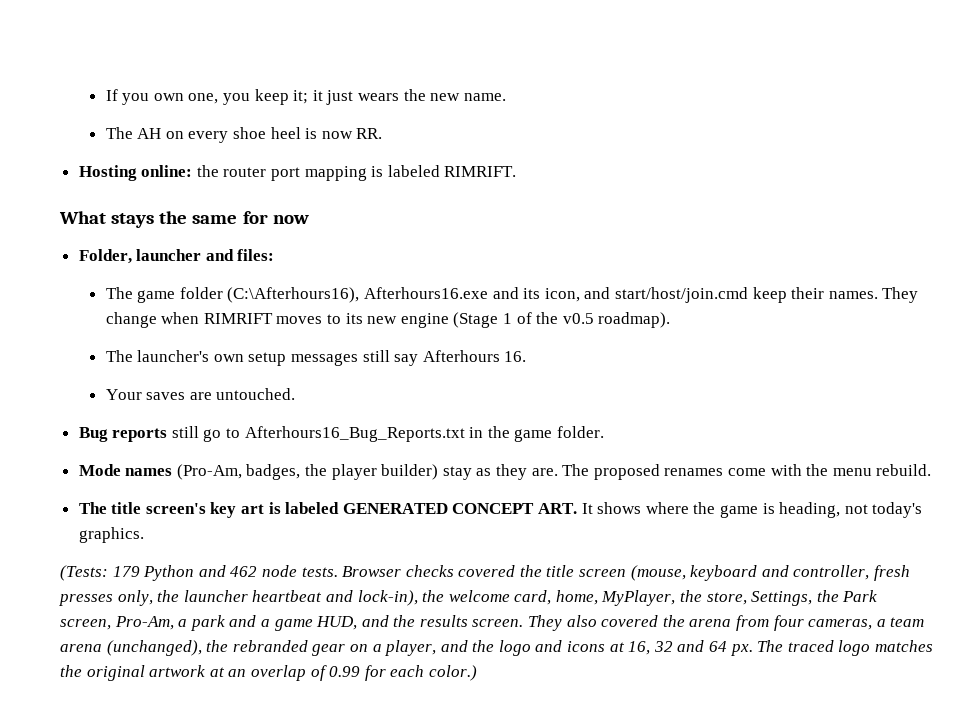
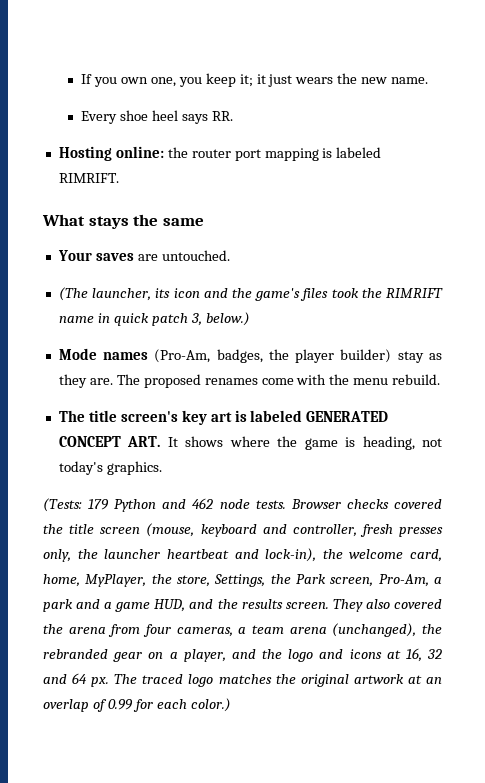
[105,127,353,143] The AH on every shoe heel is now -> [81,110,208,124] Every shoe heel says
[242,211,309,224] [78,249,275,264] [105,287,919,303] [105,312,671,328] [105,350,527,366] [105,388,296,400] [78,426,605,442] for now // Folder, launcher and files: // The game folder (C:\Afterhours16), Afterhours16.exe and its icon, and start/host/join.cmd keep their names. They change when RIMRIFT moves to its new engine (Stage 1 of the v0.5 roadmap). // The launcher's own setup messages still say Afterhours 16. // Your saves are untouched. // Bug reports still go to Afterhours16_Bug_Reports.txt in the game folder. -> [57,250,230,261] [58,287,443,301] [58,312,250,326] // Your saves are untouched. // (The launcher, its icon and the game's files took the RIMRIFT name in quick patch 3, below.)

